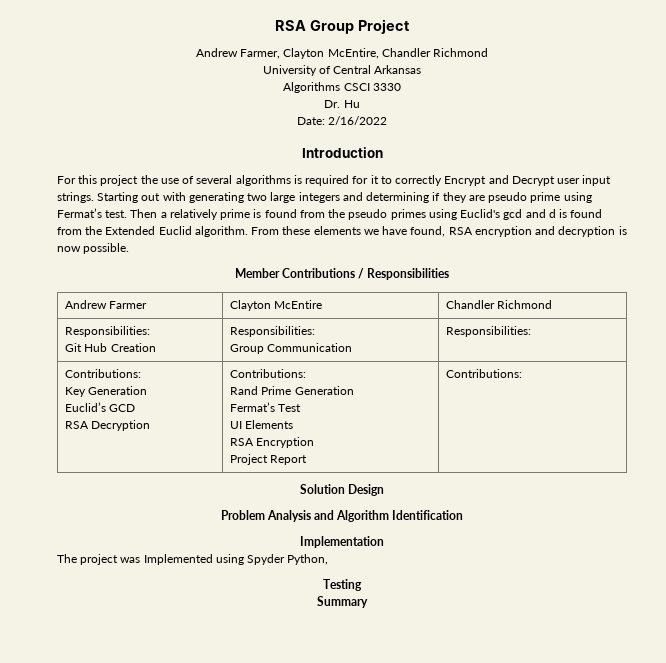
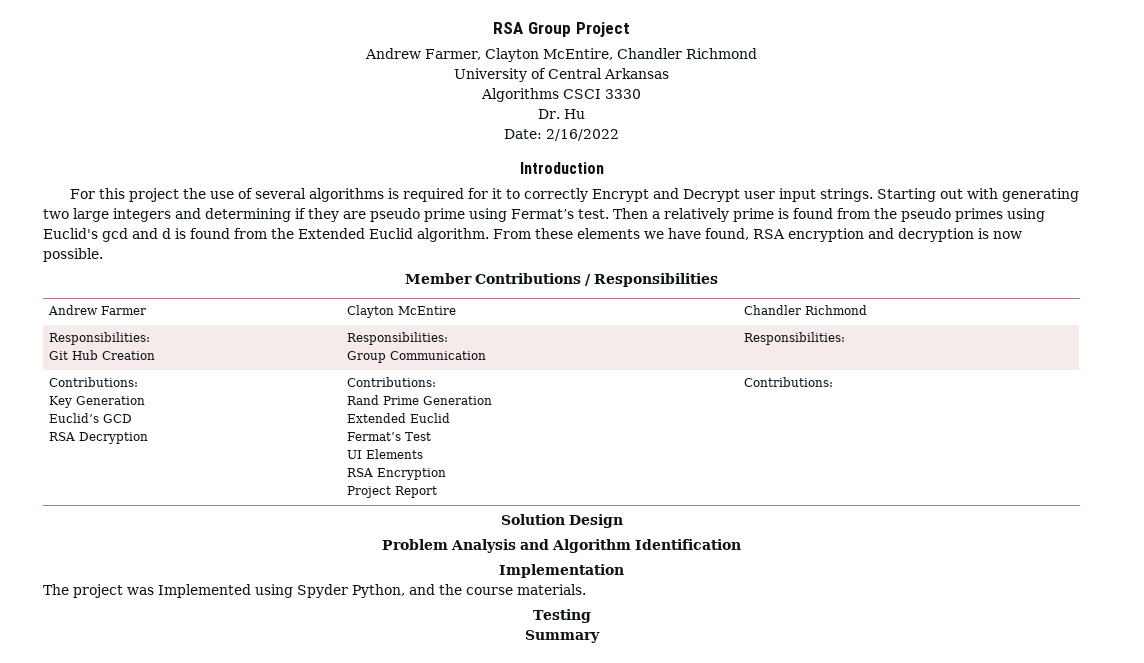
(354, 390) none -> [346,413,450,423] // Extended Euclid
(329, 559) none -> [409,584,586,595] and the course materials.

